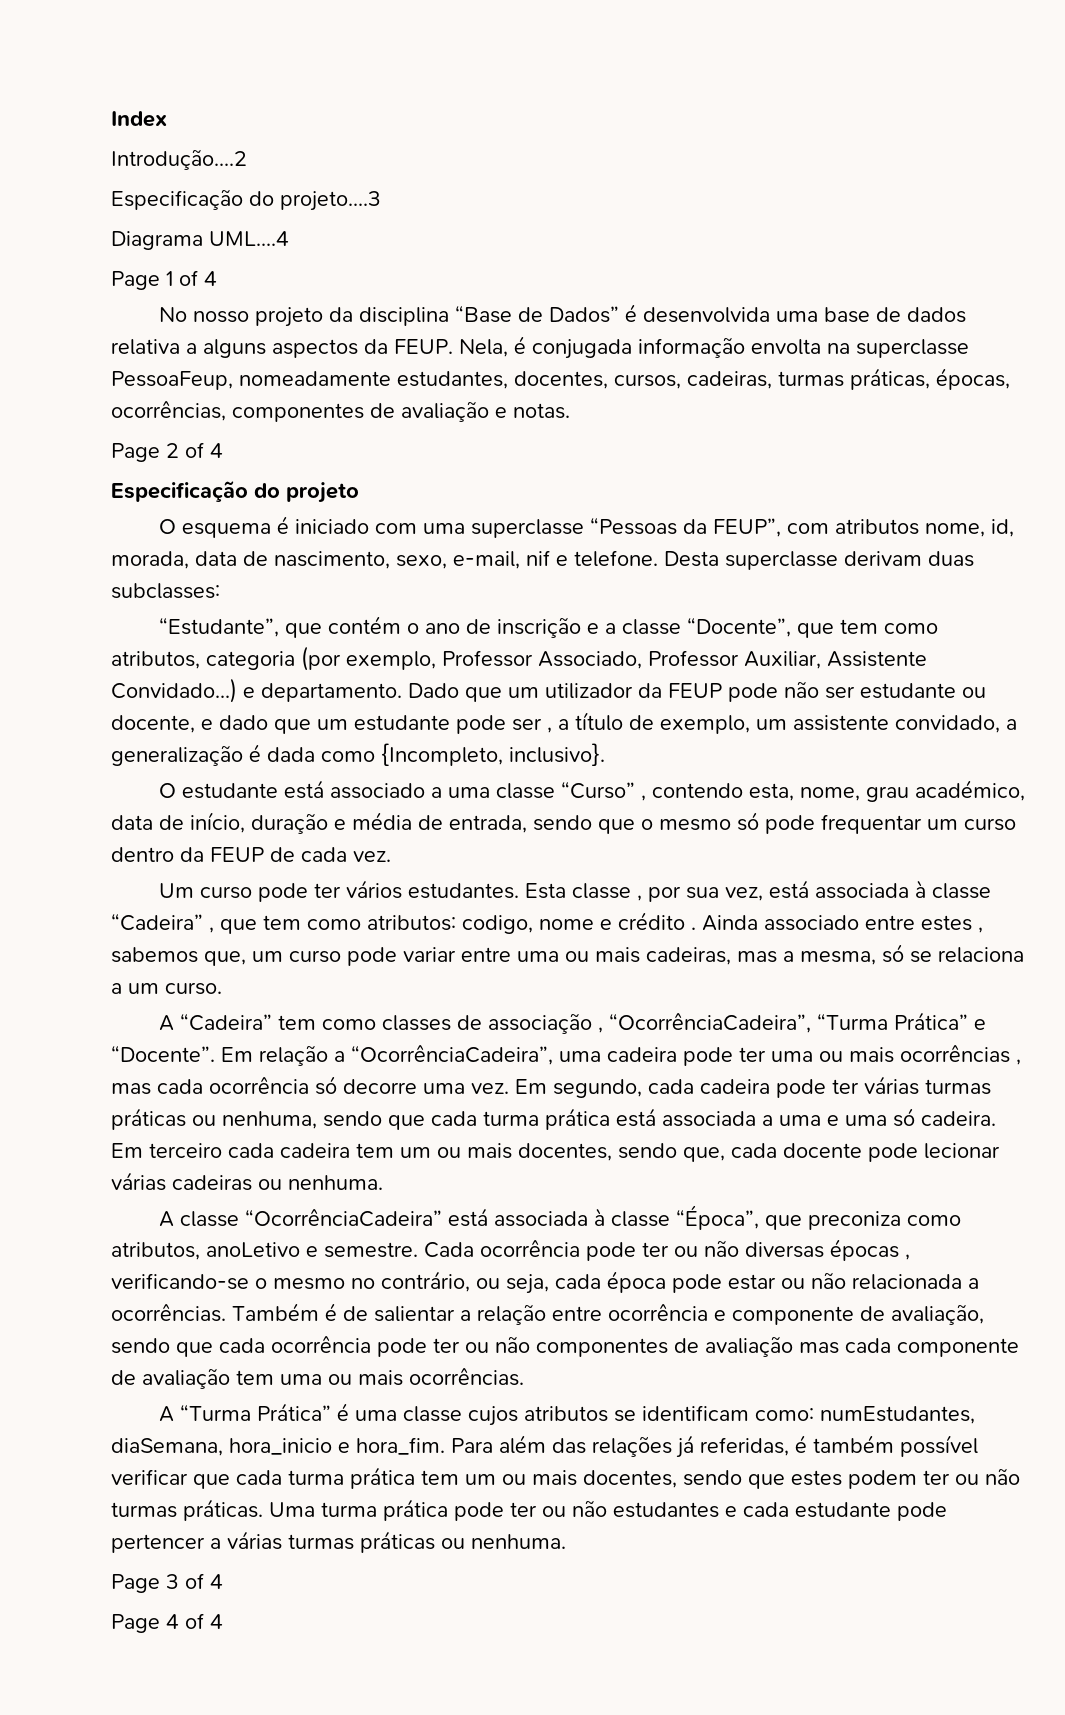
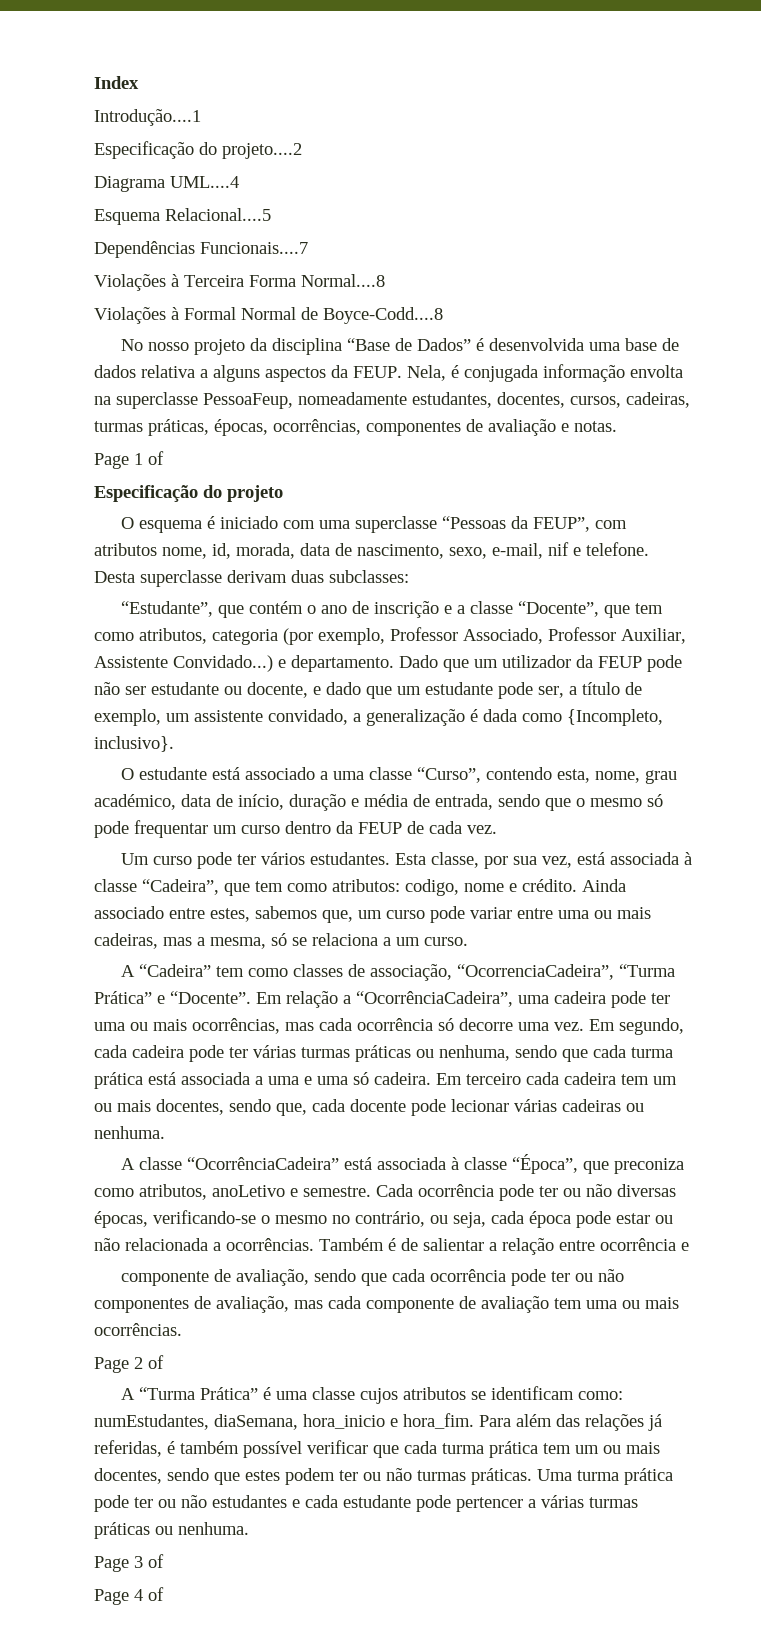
[111,149,247,170] [111,189,381,211] Introdução....2 // Especificação do projeto....3 -> [94,109,201,126] [94,141,302,159] Introdução....1 // Especificação do projeto....2
[111,270,217,290] Page 1 of 4 -> [94,208,271,225] [94,241,308,258] [94,274,385,291] [94,307,443,324] Esquema Relacional....5 // Dependências Funcionais....7 // Violações à Terceira Forma Normal....8 // Violações à Formal Normal de Boyce-Codd....8
[166,442,223,458] 2 of 4 -> [134,451,164,465] 1 of
[512,718,552,733] ser , -> [538,686,564,698] ser,
[561,781,647,801] “Curso” , -> [417,767,482,783] “Curso”,
[572,883,643,901] classe , -> [431,852,480,868] classe,
[111,913,214,933] “Cadeira” , -> [142,879,219,895] “Cadeira”,
[618,912,696,930] crédito . -> [522,879,577,892] crédito.
[921,915,983,933] estes , -> [210,908,250,922] estes,
[488,1013,812,1034] associação , “OcorrênciaCadeira”, -> [370,964,615,981] associação, “OcorrenciaCadeira”,
[900,1045,1021,1065] ocorrências , -> [192,1018,280,1034] ocorrências,
[830,1239,910,1261] épocas , -> [94,1211,148,1228] épocas,
(726, 1315) none -> (689, 1246) //
[705,1336,793,1357] avaliação -> [216,1296,289,1313] avaliação,
(524, 1377) none -> [94,1355,164,1373] // Page 2 of
[210,1574,223,1589] 4 -> (164, 1561) none
[210,1614,223,1629] 4 -> (164, 1594) none

